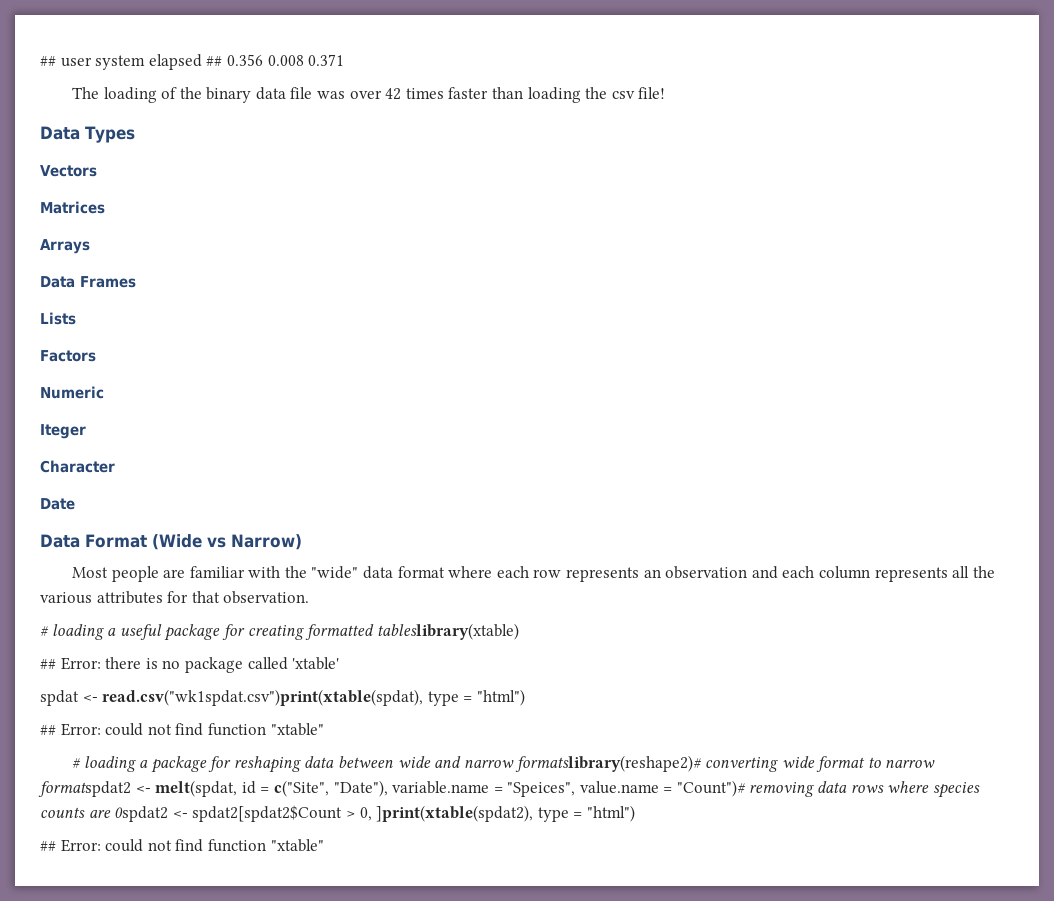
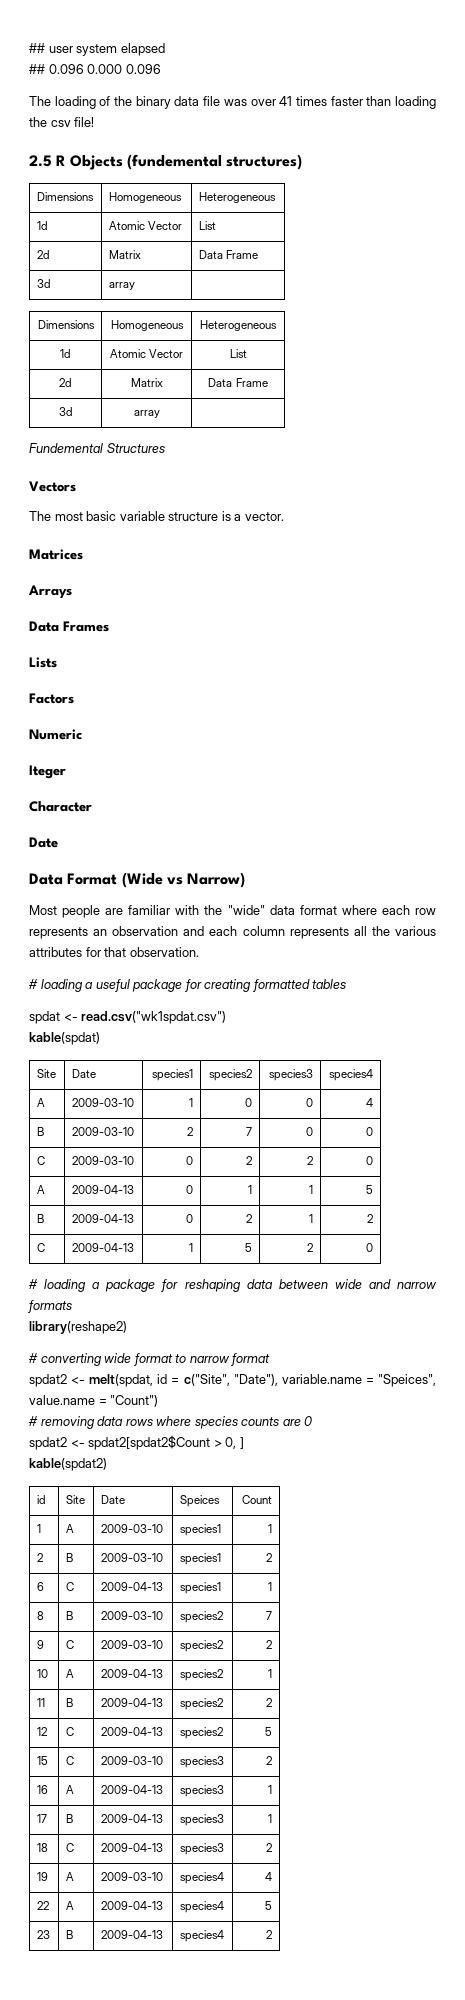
[206,54,345,66] ## 0.356 0.008 0.371 -> [29,64,161,74] // ## 0.096 0.000 0.096
[385,88,402,100] 42 -> [279,96,293,106] 41
[40,126,135,143] [40,165,97,177] Data Types // Vectors -> [29,154,303,170] [36,192,94,201] [108,192,182,203] [198,192,276,203] [36,221,48,230] [108,221,182,230] [198,221,216,230] [36,250,50,259] [108,250,141,259] [198,250,258,259] [36,279,51,288] [108,282,135,290] [37,320,95,329] [110,320,184,331] [200,320,277,331] [60,349,71,358] [109,349,184,358] [229,349,247,358] [59,378,72,387] [130,378,163,387] [208,378,268,387] [58,407,73,416] [133,410,160,418] [29,443,165,453] [29,481,76,492] [29,511,284,521] 2.5 R Objects (fundemental structures) // Dimensions | Homogeneous | Heterogeneous // 1d | Atomic Vector | List // 2d | Matrix | Data Frame // 3d | array | // Dimensions | Homogeneous | Heterogeneous // 1d | Atomic Vector | List // 2d | Matrix | Data Frame // 3d | array | // Fundemental Structures // Vectors // The most basic variable structure is a vector.
[376,623,519,640] [40,657,340,673] [40,689,525,706] [40,723,324,736] tableslibrary(xtable) // ## Error: there is no package called 'xtable' // spdat <- read.csv("wk1spdat.csv")print(xtable(spdat), type = "html") // ## Error: could not find function "xtable" -> [312,979,347,989] [29,1011,227,1024] [29,1032,100,1045] [36,1069,56,1078] [71,1069,96,1078] [152,1069,194,1081] [209,1069,253,1081] [269,1069,314,1081] [329,1069,374,1081] [36,1098,45,1107] [71,1098,134,1107] [189,1098,194,1107] [245,1098,253,1107] [306,1098,314,1107] [366,1098,374,1107] [36,1127,44,1136] [71,1127,134,1136] [187,1127,194,1136] [246,1127,253,1136] [306,1127,314,1136] [366,1127,374,1136] [36,1156,45,1165] [71,1156,134,1165] [186,1156,194,1165] [246,1156,253,1165] [307,1156,314,1165] [366,1156,374,1165] [36,1185,45,1194] [71,1185,134,1194] [186,1185,194,1194] [248,1185,253,1194] [309,1185,314,1194] [366,1185,374,1194] [36,1214,44,1223] [71,1214,134,1223] [186,1214,194,1223] [246,1214,253,1223] [309,1214,314,1223] [367,1214,374,1223] [36,1243,45,1252] [71,1243,134,1252] [189,1243,194,1252] [245,1243,253,1252] [307,1243,314,1252] [366,1243,374,1252] tables // spdat <- read.csv("wk1spdat.csv") // kable(spdat) // Site | Date | species1 | species2 | species3 | species4 // A | 2009-03-10 | 1 | 0 | 0 | 4 // B | 2009-03-10 | 2 | 7 | 0 | 0 // C | 2009-03-10 | 0 | 2 | 2 | 0 // A | 2009-04-13 | 0 | 1 | 1 | 5 // B | 2009-04-13 | 0 | 2 | 1 | 2 // C | 2009-04-13 | 1 | 5 | 2 | 0
[515,755,703,772] formatslibrary(reshape2)# -> [28,1300,72,1313] [29,1321,127,1334] [28,1353,38,1363] formats // library(reshape2) // #
[38,781,131,797] formatspdat2 -> [231,1353,271,1366] [29,1374,67,1387] format // spdat2
[677,780,747,797] "Count")# -> [110,1395,159,1407] [28,1416,38,1426] "Count") // #
[114,806,169,822] 0spdat2 -> [304,1416,314,1426] [29,1437,67,1450] 0 // spdat2
[376,805,635,822] [40,839,324,852] ]print(xtable(spdat2), type = "html") // ## Error: could not find function "xtable" -> [239,1437,244,1449] [29,1458,107,1471] [36,1495,46,1504] [65,1495,85,1504] [100,1495,125,1504] [179,1495,220,1507] [242,1495,273,1504] [36,1524,41,1533] [65,1524,74,1533] [100,1524,163,1533] [179,1524,221,1536] [268,1524,273,1533] [36,1553,43,1562] [65,1553,73,1562] [100,1553,163,1562] [179,1553,221,1565] [266,1553,273,1562] [36,1582,44,1591] [65,1582,74,1591] [100,1582,163,1591] [179,1582,221,1594] [268,1582,273,1591] [36,1611,44,1620] [65,1611,73,1620] [100,1611,163,1620] [179,1611,223,1623] [266,1611,273,1620] [36,1640,44,1649] [65,1640,74,1649] [100,1640,163,1649] [179,1640,223,1652] [266,1640,273,1649] [36,1669,48,1678] [65,1669,74,1678] [100,1669,163,1678] [179,1669,223,1681] [268,1669,273,1678] [36,1698,45,1707] [65,1698,73,1707] [100,1698,163,1707] [179,1698,223,1710] [266,1698,273,1707] [36,1727,47,1736] [65,1727,74,1736] [100,1727,163,1736] [179,1727,223,1739] [265,1727,273,1736] [36,1756,48,1765] [65,1756,74,1765] [100,1756,163,1765] [179,1756,224,1768] [266,1756,273,1765] [36,1785,48,1794] [65,1785,74,1794] [100,1785,163,1794] [179,1785,224,1797] [268,1785,273,1794] [36,1814,47,1823] [65,1814,73,1823] [100,1814,163,1823] [179,1814,224,1826] [268,1814,273,1823] [36,1843,48,1852] [65,1843,74,1852] [100,1843,163,1852] [179,1843,224,1855] [266,1843,273,1852] [36,1872,48,1881] [65,1872,74,1881] [100,1872,163,1881] [179,1872,224,1884] [265,1872,273,1881] [36,1901,49,1910] [65,1901,74,1910] [100,1901,163,1910] [179,1901,224,1913] [265,1901,273,1910] [36,1930,50,1939] [65,1930,73,1939] [100,1930,163,1939] [179,1930,224,1942] [266,1930,273,1939] ] // kable(spdat2) // id | Site | Date | Speices | Count // 1 | A | 2009-03-10 | species1 | 1 // 2 | B | 2009-03-10 | species1 | 2 // 6 | C | 2009-04-13 | species1 | 1 // 8 | B | 2009-03-10 | species2 | 7 // 9 | C | 2009-03-10 | species2 | 2 // 10 | A | 2009-04-13 | species2 | 1 // 11 | B | 2009-04-13 | species2 | 2 // 12 | C | 2009-04-13 | species2 | 5 // 15 | C | 2009-03-10 | species3 | 2 // 16 | A | 2009-04-13 | species3 | 1 // 17 | B | 2009-04-13 | species3 | 1 // 18 | C | 2009-04-13 | species3 | 2 // 19 | A | 2009-03-10 | species4 | 4 // 22 | A | 2009-04-13 | species4 | 5 // 23 | B | 2009-04-13 | species4 | 2

